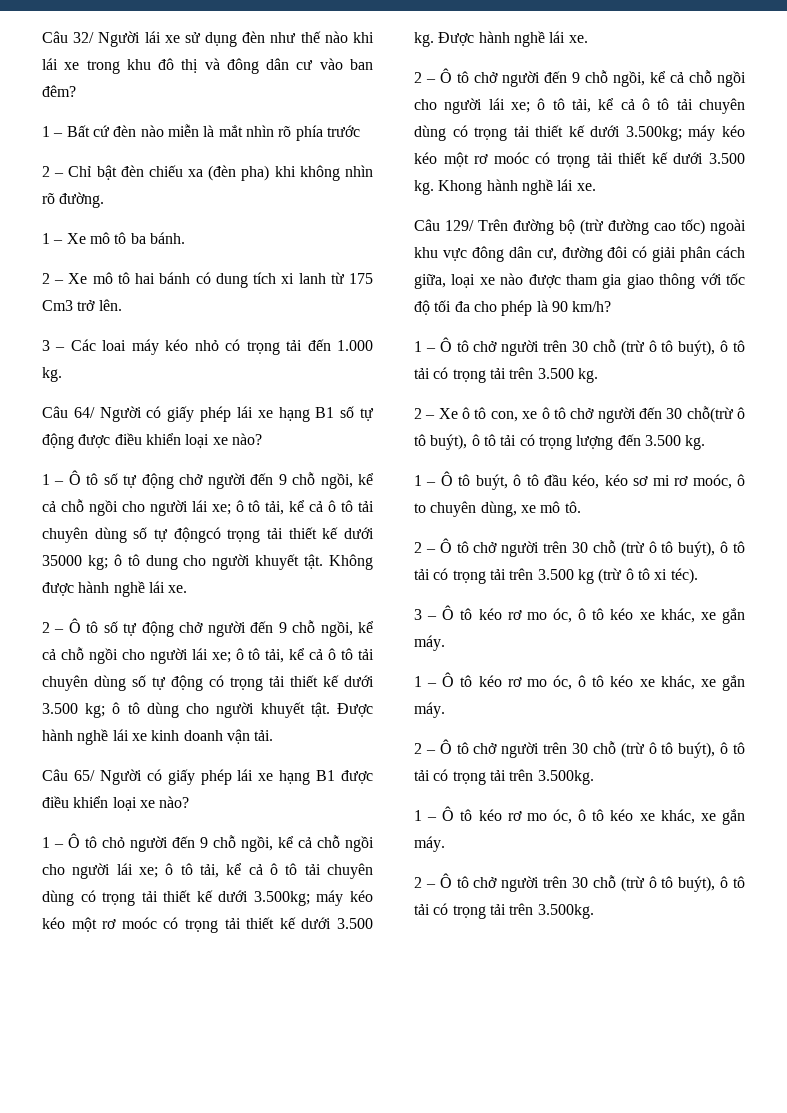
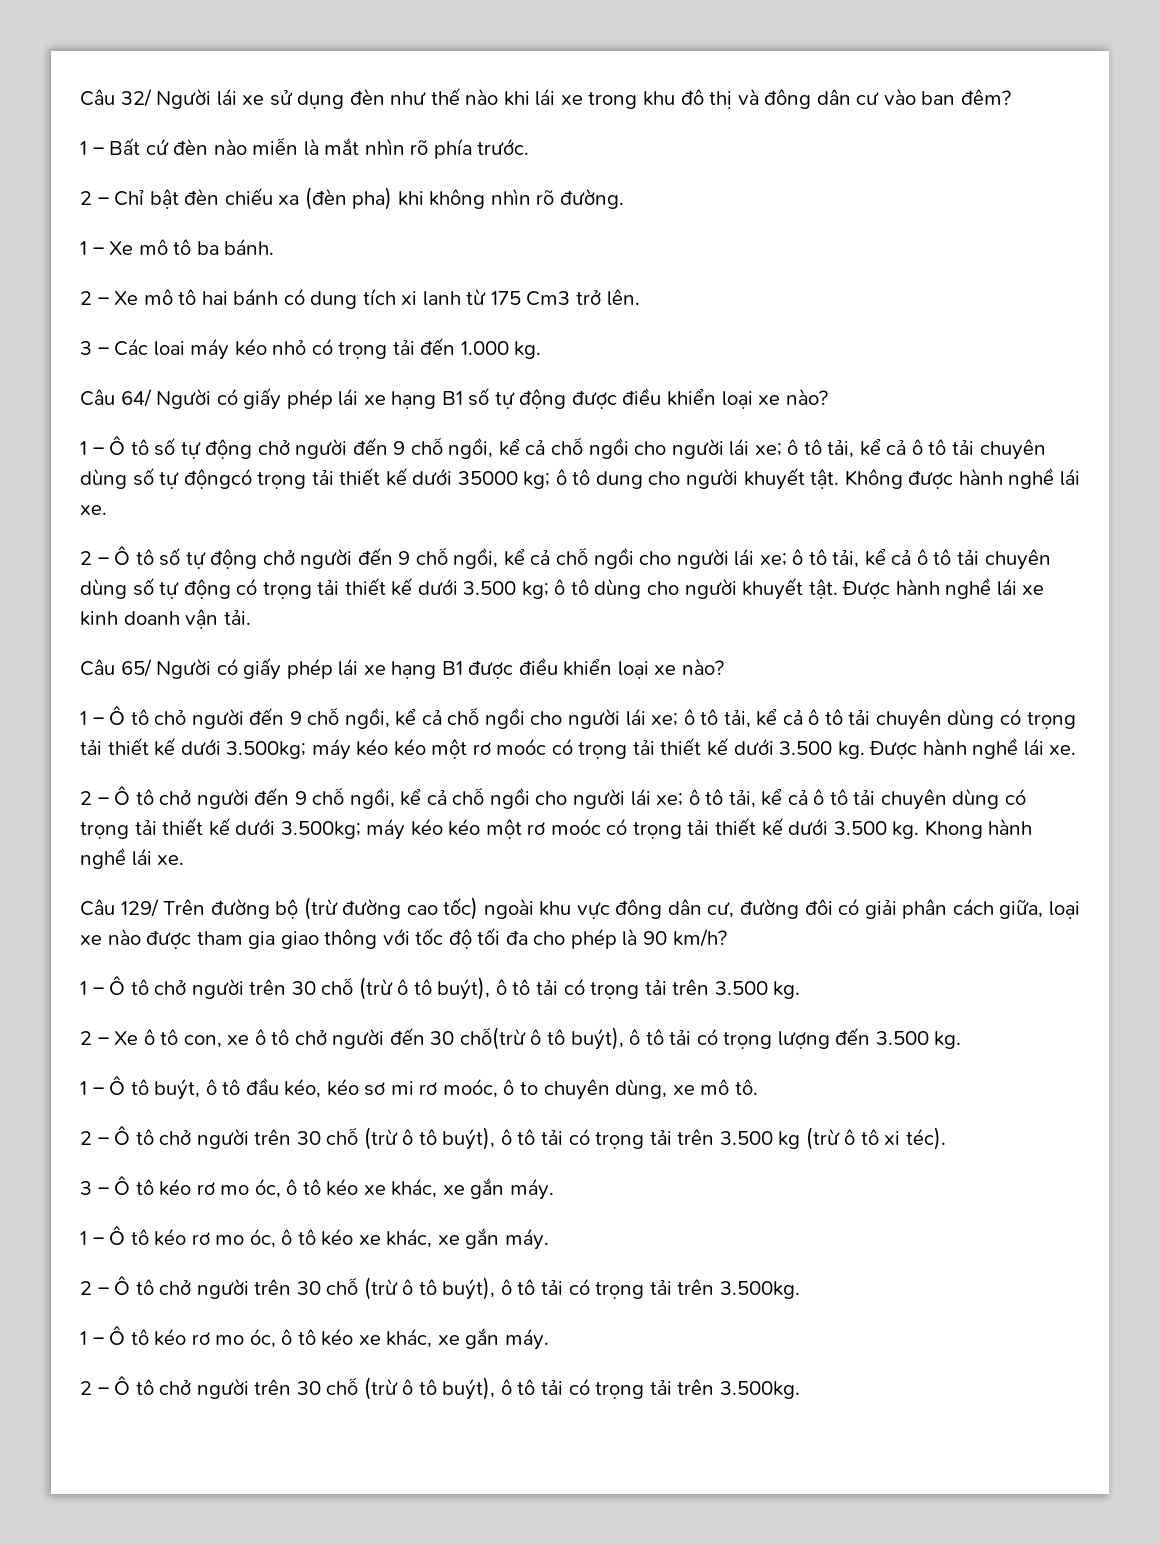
[326,125,360,137] trước -> [477,138,530,155] trước.

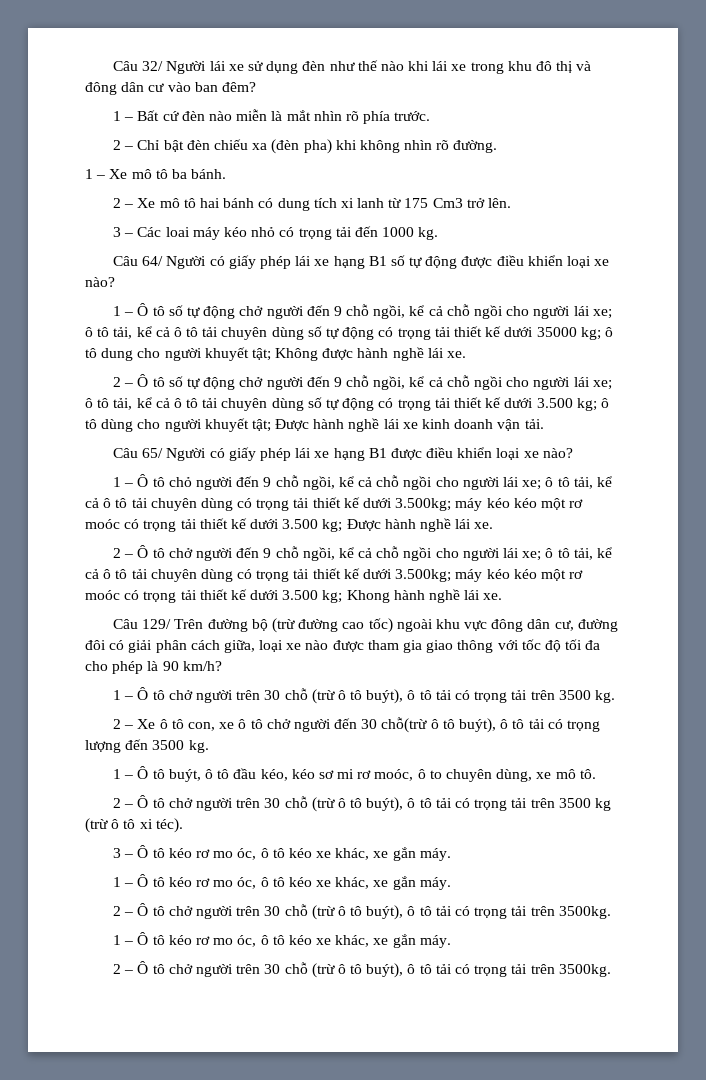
[460,341,509,355] 1.000 -> [382,227,415,237] 1000
[183,468,252,489] độngcó -> [342,327,394,340] động có
[810,469,840,489] tật. -> [251,348,271,361] tật;
[808,579,838,599] tật. -> [251,419,271,432] tật;
[837,741,865,759] kg. -> [322,519,343,532] kg;
[892,821,920,839] kg. -> [322,590,343,603] kg;
[714,981,768,995] 3.500 -> [558,690,591,700] 3500
[875,1031,929,1045] 3.500 -> [152,740,185,750] 3500
[719,1131,773,1145] 3.500 -> [558,798,591,808] 3500
[719,1281,800,1299] 3.500kg. -> [558,906,611,919] 3500kg.
[719,1381,800,1399] 3.500kg. -> [558,964,611,977] 3500kg.

